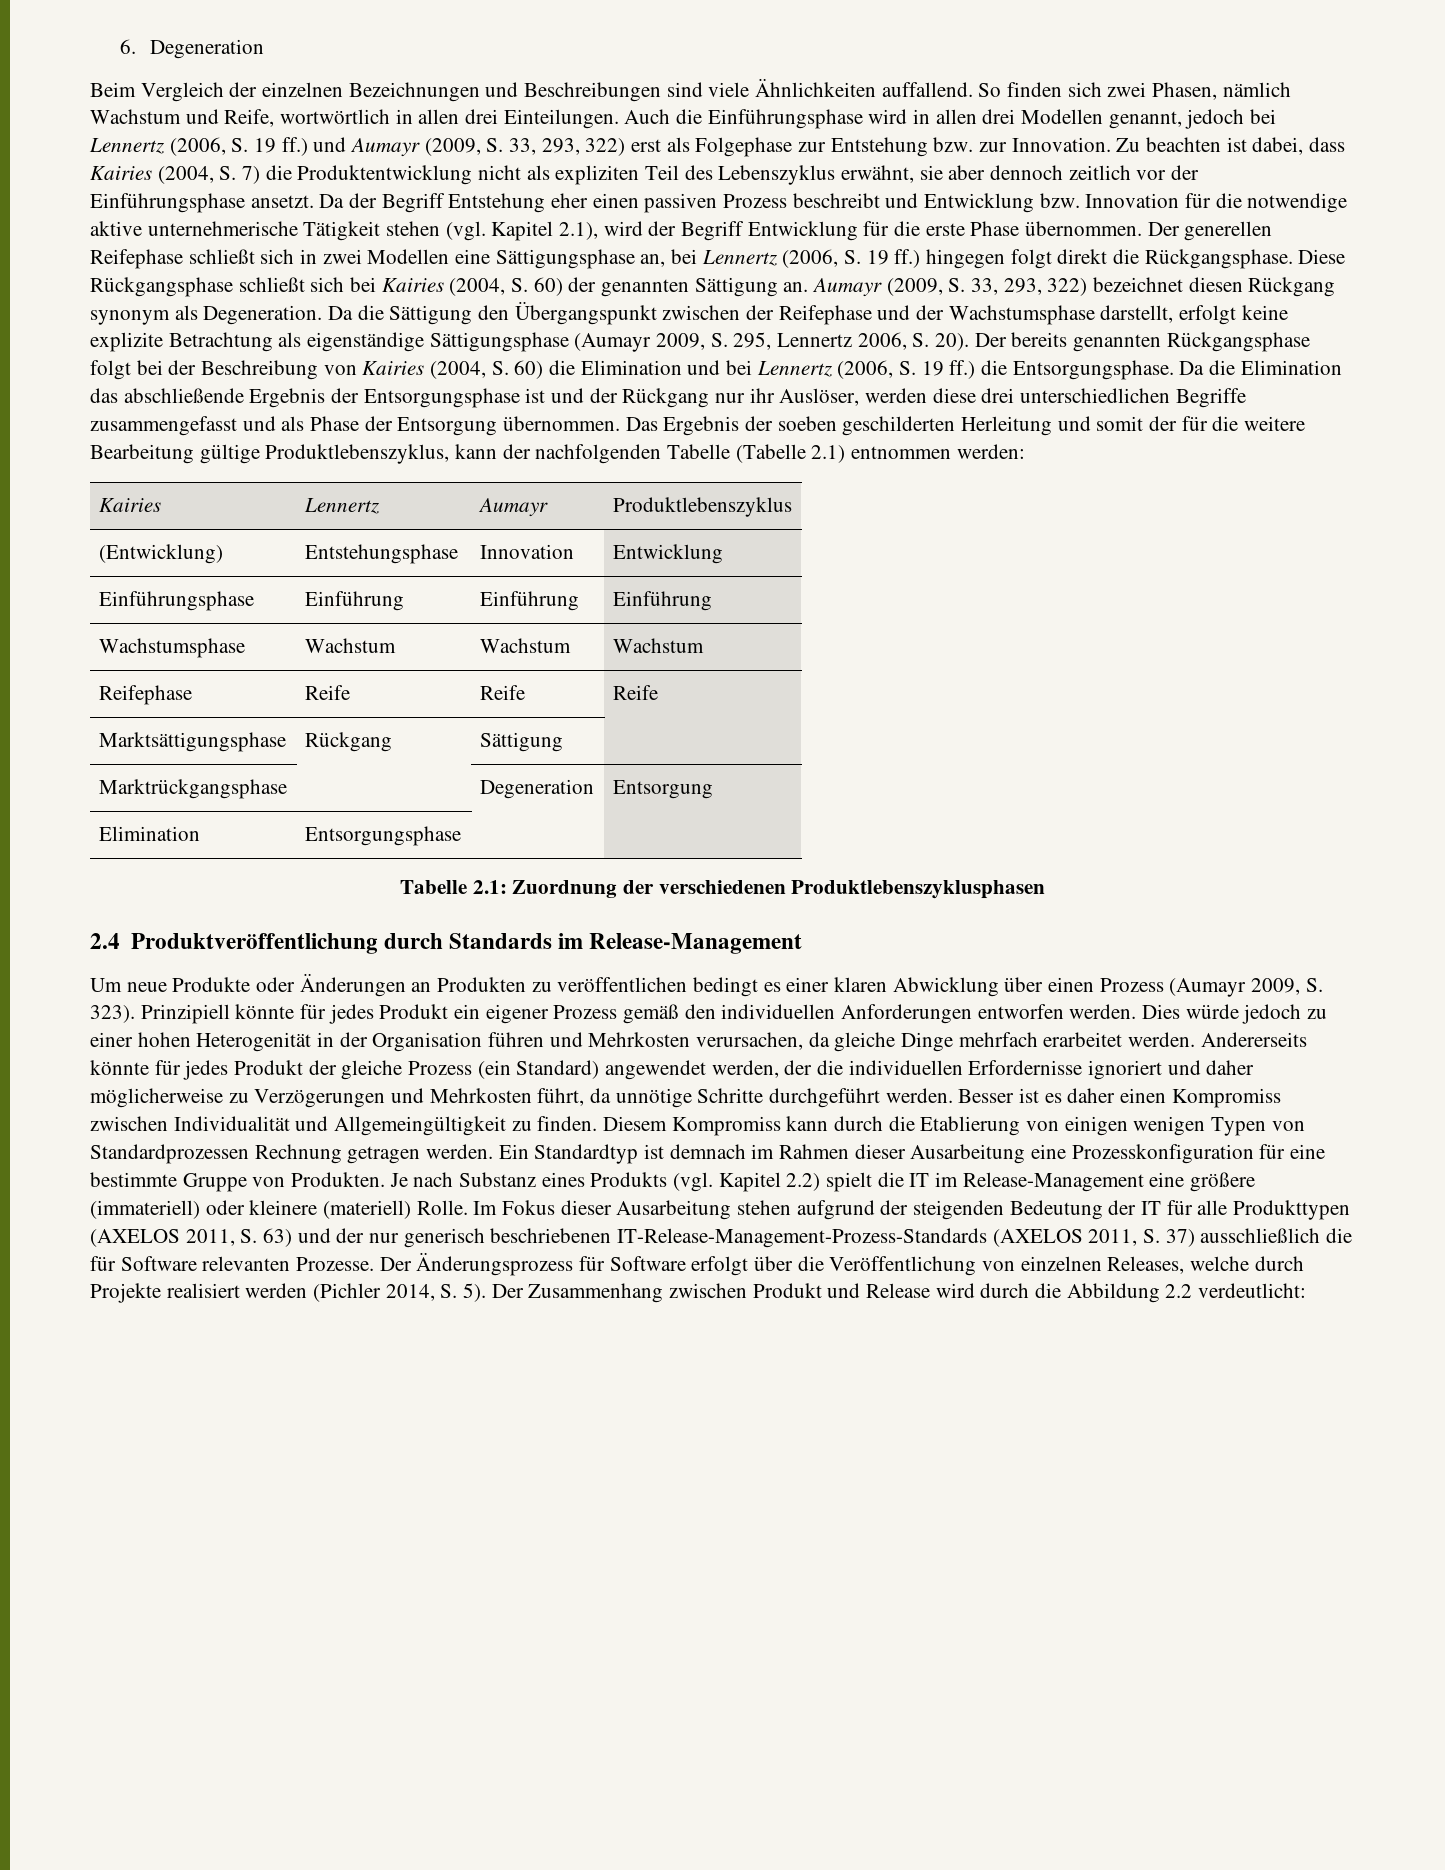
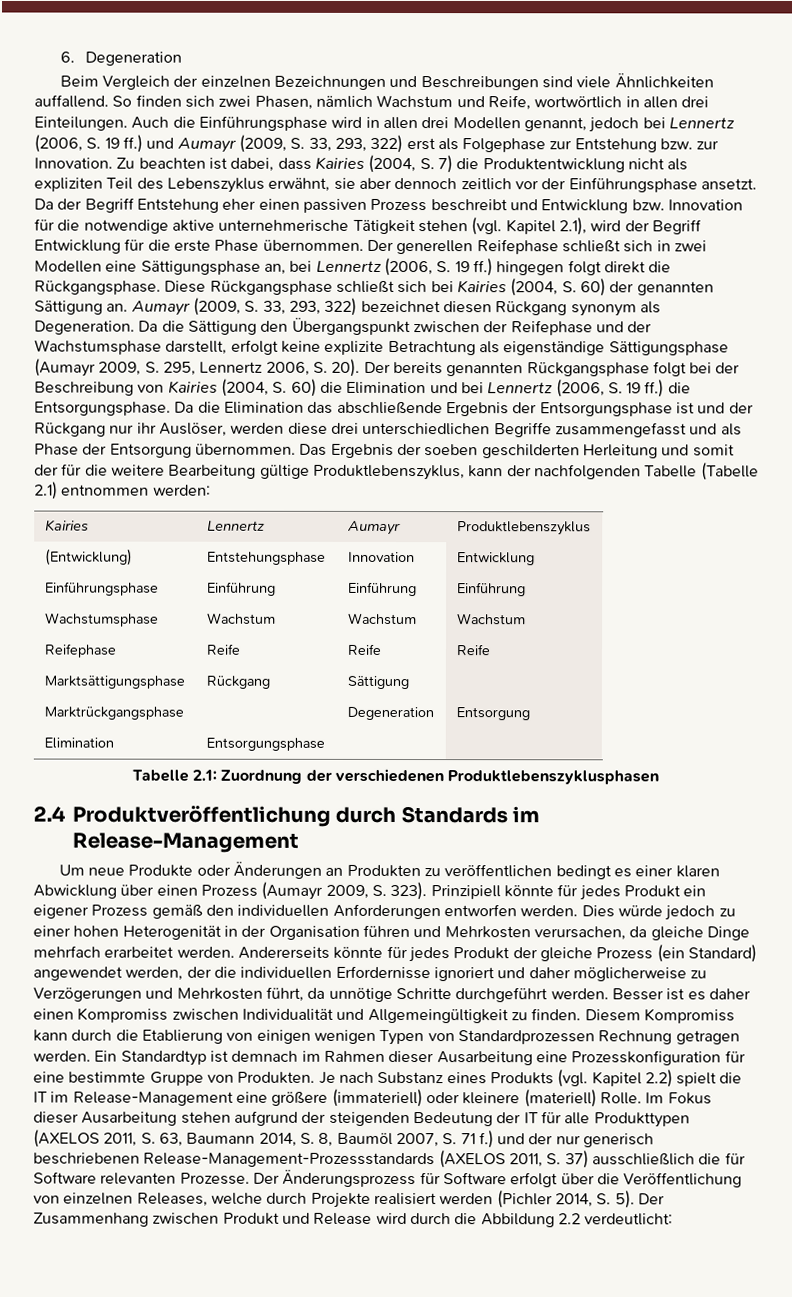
[263,1228,293,1247] 63) -> [158,1130,494,1149] 63, Baumann 2014, S. 8, Baumöl 2007, S. 71 f.)
[617,1228,988,1248] IT-Release-Management-Prozess-Standards -> [143,1152,436,1168] Release-Management-Prozessstandards

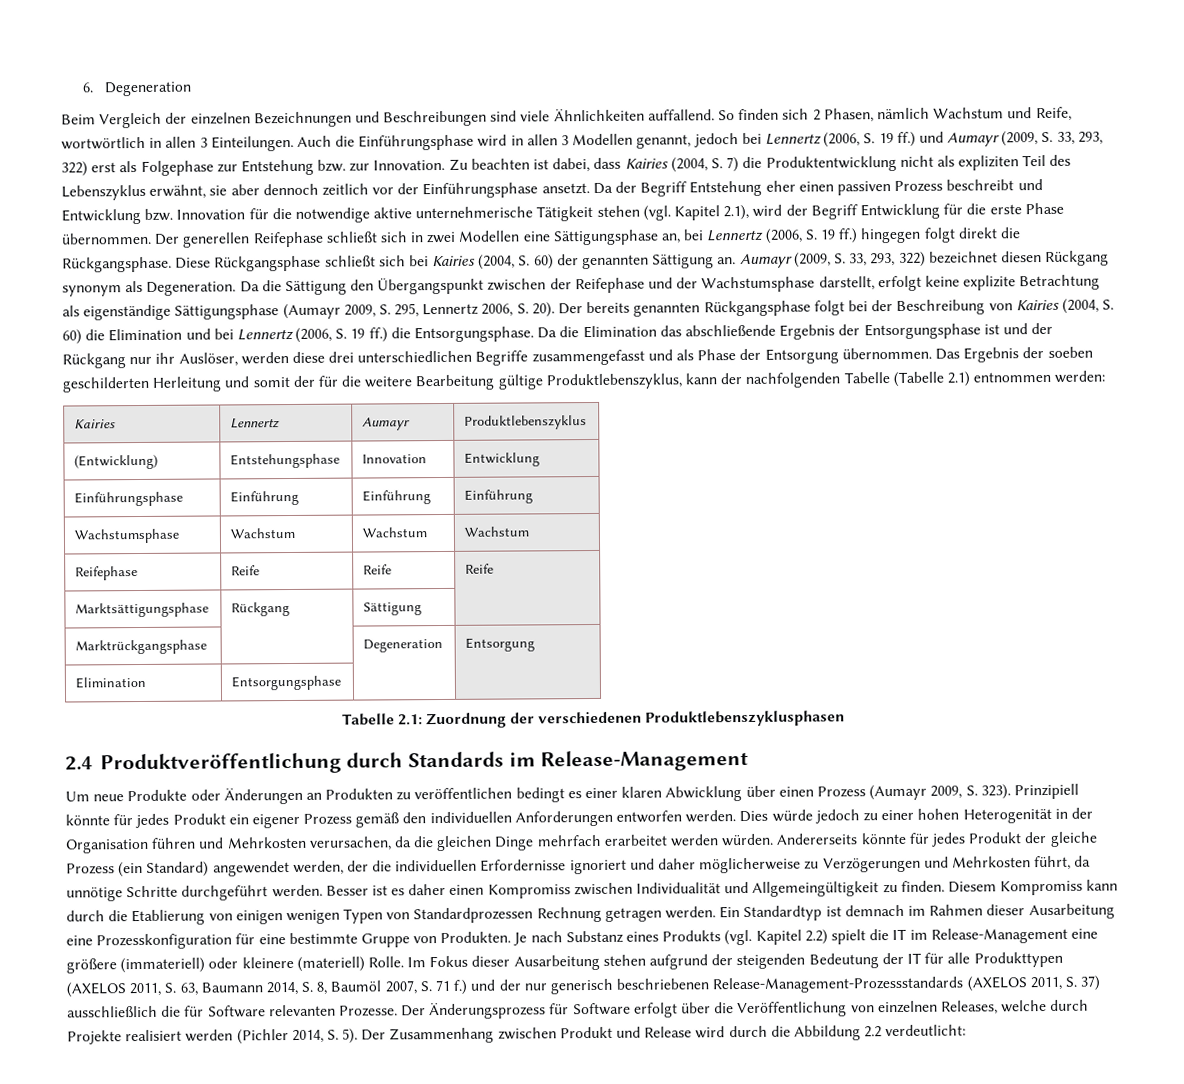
[218,95,252,107] zwei -> [812,109,821,121] 2
[681,96,710,108] drei -> [199,137,208,148] 3
[421,117,450,129] drei -> [561,135,570,146] 3
[650,926,704,941] gleiche -> [413,835,493,852] die gleichen
[176,946,235,958] werden. -> [670,833,775,847] werden würden.

